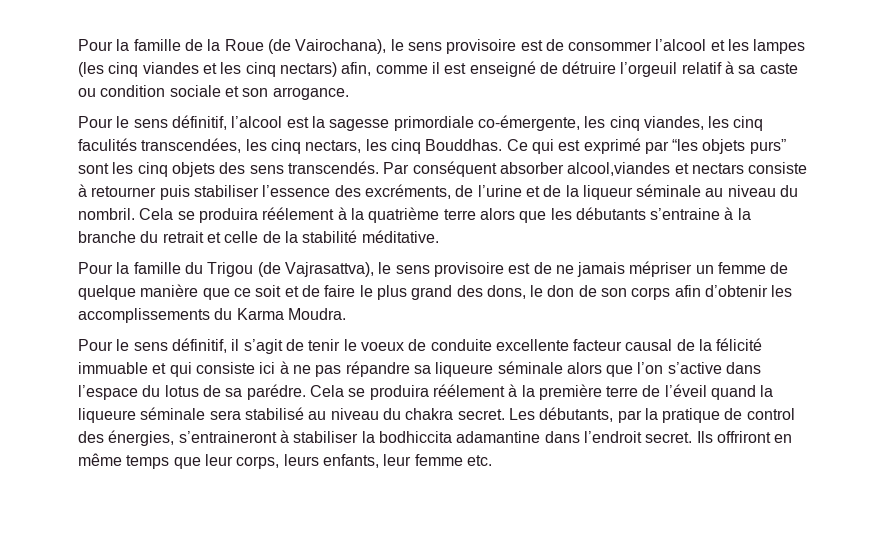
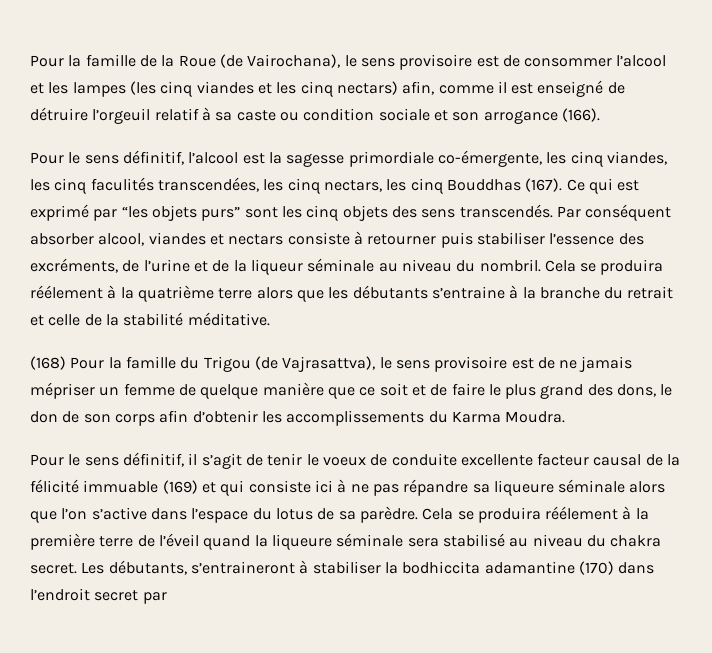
[272,87,349,100] arrogance. -> [483,108,600,124] arrogance (166).
[425,139,503,151] Bouddhas. -> [446,178,563,192] Bouddhas (167).
[567,162,671,176] alcool,viandes -> [98,232,206,246] alcool, viandes
(439, 236) none -> [30,356,66,370] (168)
(148, 368) none -> [162,480,198,494] (169)
[246,384,306,400] parédre. -> [359,506,418,523] parèdre.
[617,408,795,423] [78,430,175,446] par la pratique de control des énergies, -> (187, 567) none
(541, 437) none -> [578,561,614,575] (170)
[645,431,793,443] [78,453,492,469] secret. Ils offriront en même temps que leur corps, leurs enfants, leur femme etc. -> [94,590,167,604] secret par

